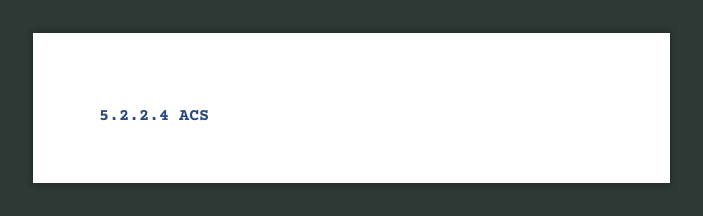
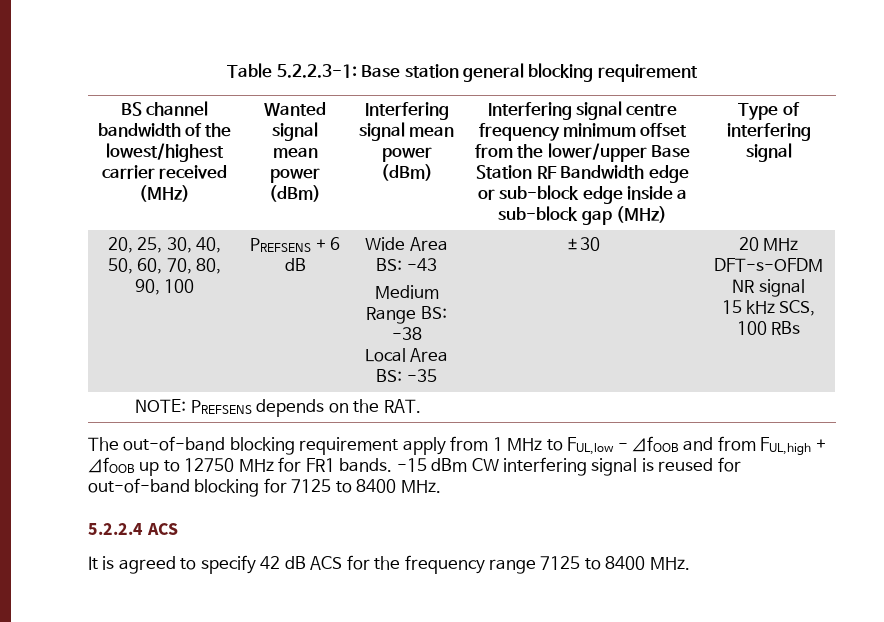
[99,109,209,121] 5.2.2.4 ACS -> [227,63,698,82] [120,101,209,116] [97,123,232,137] [106,143,224,162] [101,165,228,179] [139,185,190,202] [264,102,327,116] [272,122,318,141] [272,147,318,158] [270,168,320,183] [269,185,321,202] [364,102,449,120] [358,122,455,141] [381,147,432,162] [380,164,433,181] [487,101,678,120] [478,123,688,141] [474,143,691,162] [476,165,689,183] [477,185,688,204] [498,206,667,225] [738,102,800,120] [726,123,811,141] [745,143,792,162] [107,237,222,253] [107,258,222,274] [134,279,195,295] [250,237,340,252] [284,258,306,271] [365,237,448,251] [376,258,437,271] [374,285,439,299] [366,306,447,324] [391,327,422,340] [364,348,449,362] [376,369,437,382] [565,237,600,251] [738,237,799,251] [714,258,823,272] [732,279,805,297] [721,300,816,316] [736,321,801,335] [135,399,421,417] [88,436,826,455] [88,457,741,476] [88,478,441,497] [88,523,178,535] [88,555,690,574] Table 5.2.2.3-1: Base station general blocking requirement // BS channel bandwidth of the lowest/highest carrier received (MHz) | Wanted signal mean power (dBm) | Interfering signal mean power (dBm) | Interfering signal centre frequency minimum offset from the lower/upper Base Station RF Bandwidth edge or sub-block edge inside a sub-block gap (MHz) | Type of interfering signal // 20, 25, 30, 40, 50, 60, 70, 80, 90, 100 | PREFSENS + 6 dB | Wide Area BS: -43 // Medium Range BS: -38 // Local Area BS: -35 | ±30 | 20 MHz DFT-s-OFDM NR signal // 15 kHz SCS, 100 RBs // NOTE: PREFSENS depends on the RAT. // The out-of-band blocking requirement apply from 1 MHz to FUL,low - ΔfOOB and from FUL,high + ΔfOOB up to 12750 MHz for FR1 bands. -15 dBm CW interfering signal is reused for out-of-band blocking for 7125 to 8400 MHz. // 5.2.2.4 ACS // It is agreed to specify 42 dB ACS for the frequency range 7125 to 8400 MHz.

